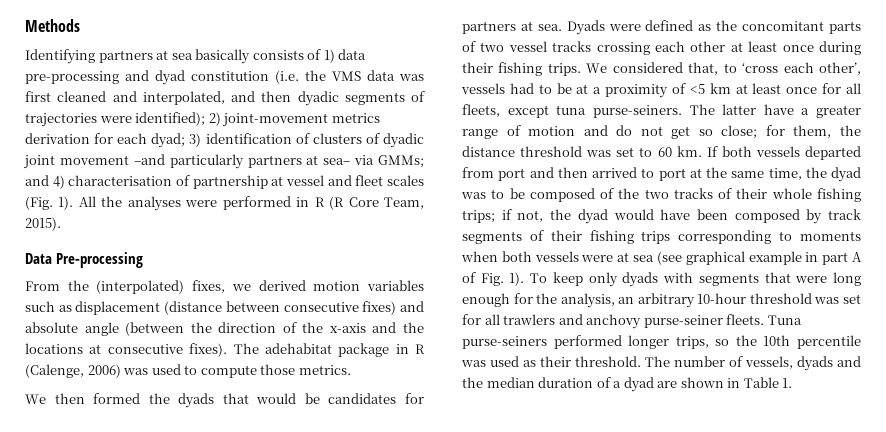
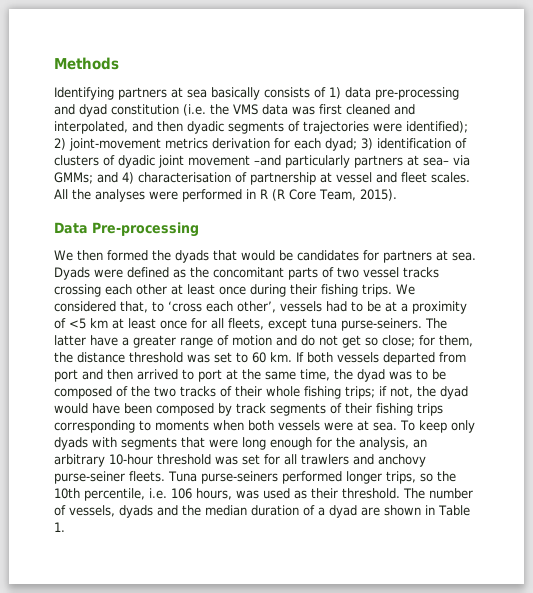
[387,175,424,186] [25,196,74,210] scales (Fig. 1). -> [431,172,470,183] scales.
[25,280,425,294] [25,301,425,315] [25,322,424,336] [25,343,425,357] [25,364,351,378] // From the (interpolated) fixes, we derived motion variables such as displacement (distance between consecutive fixes) and absolute angle (between the direction of the x-axis and the locations at consecutive fixes). The adehabitat package in R (Calenge, 2006) was used to compute those metrics. -> (199, 229) none
[633,251,862,265] [462,272,525,286] sea (see graphical example in part A of Fig. 1). -> [373,422,397,431] sea.
[797,335,861,349] percentile -> [84,488,232,501] percentile, i.e. 106 hours,

